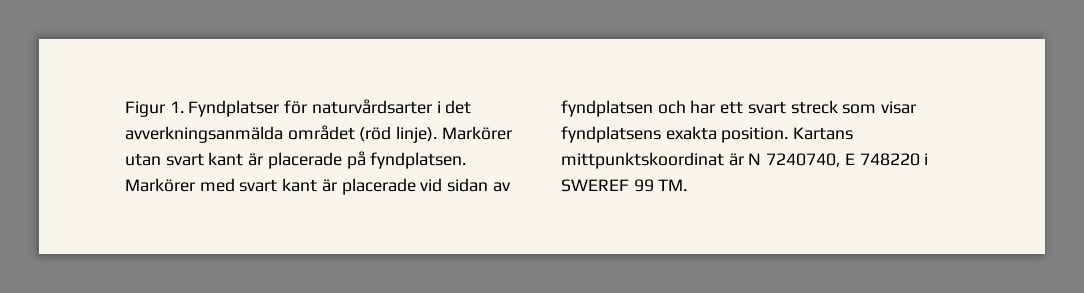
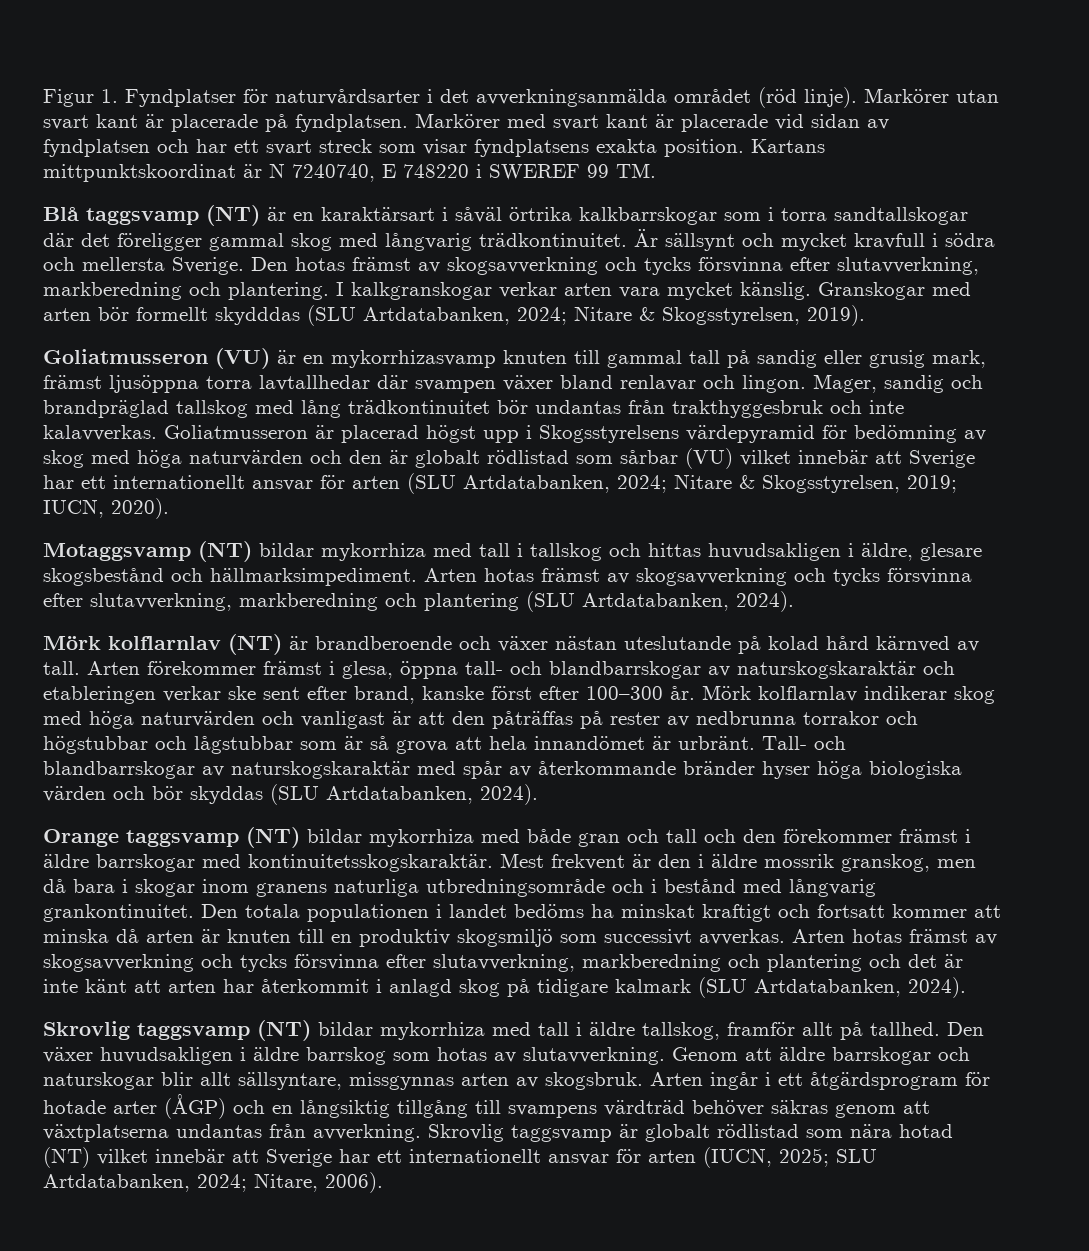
(688, 185) none -> [43,205,968,226] [43,229,995,251] [43,257,979,275] [43,282,971,300] [43,305,865,326] [43,348,986,369] [43,374,983,393] [43,400,904,418] [43,425,986,443] [43,448,975,469] [43,473,957,494] [43,498,169,519] [43,541,982,562] [43,568,972,586] [43,591,794,612] [43,634,979,655] [43,661,955,679] [43,685,995,704] [43,711,918,729] [43,736,846,754] [43,761,962,779] [43,784,538,805] [43,827,971,848] [43,853,976,872] [43,879,876,897] [43,904,1001,922] [43,929,997,947] [43,954,963,972] [43,977,966,998] [43,1020,984,1041] [43,1047,970,1065] [43,1072,990,1090] [43,1094,930,1119] [43,1124,953,1142] [43,1147,877,1168] [43,1172,383,1193] // Blå taggsvamp (NT) är en karaktärsart i såväl örtrika kalkbarrskogar som i torra sandtallskogar där det föreligger gammal skog med långvarig trädkontinuitet. Är sällsynt och mycket kravfull i södra och mellersta Sverige. Den hotas främst av skogsavverkning och tycks försvinna efter slutavverkning, markberedning och plantering. I kalkgranskogar verkar arten vara mycket känslig. Granskogar med arten bör formellt skydddas (SLU Artdatabanken, 2024; Nitare & Skogsstyrelsen, 2019). // Goliatmusseron (VU) är en mykorrhizasvamp knuten till gammal tall på sandig eller grusig mark, främst ljusöppna torra lavtallhedar där svampen växer bland renlavar och lingon. Mager, sandig och brandpräglad tallskog med lång trädkontinuitet bör undantas från trakthyggesbruk och inte kalavverkas. Goliatmusseron är placerad högst upp i Skogsstyrelsens värdepyramid för bedömning av skog med höga naturvärden och den är globalt rödlistad som sårbar (VU) vilket innebär att Sverige har ett internationellt ansvar för arten (SLU Artdatabanken, 2024; Nitare & Skogsstyrelsen, 2019; IUCN, 2020). // Motaggsvamp (NT) bildar mykorrhiza med tall i tallskog och hittas huvudsakligen i äldre, glesare skogsbestånd och hällmarksimpediment. Arten hotas främst av skogsavverkning och tycks försvinna efter slutavverkning, markberedning och plantering (SLU Artdatabanken, 2024). // Mörk kolflarnlav (NT) är brandberoende och växer nästan uteslutande på kolad hård kärnved av tall. Arten förekommer främst i glesa, öppna tall- och blandbarrskogar av naturskogskaraktär och etableringen verkar ske sent efter brand, kanske först efter 100–300 år. Mörk kolflarnlav indikerar skog med höga naturvärden och vanligast är att den påträffas på rester av nedbrunna torrakor och högstubbar och lågstubbar som är så grova att hela innandömet är urbränt. Tall- och blandbarrskogar av naturskogskaraktär med spår av återkommande bränder hyser höga biologiska värden och bör skyddas (SLU Artdatabanken, 2024). // Orange taggsvamp (NT) bildar mykorrhiza med både gran och tall och den förekommer främst i äldre barrskogar med kontinuitetsskogskaraktär. Mest frekvent är den i äldre mossrik granskog, men då bara i skogar inom granens naturliga utbredningsområde och i bestånd med långvarig grankontinuitet. Den totala populationen i landet bedöms ha minskat kraftigt och fortsatt kommer att minska då arten är knuten till en produktiv skogsmiljö som successivt avverkas. Arten hotas främst av skogsavverkning och tycks försvinna efter slutavverkning, markberedning och plantering och det är inte känt att arten har återkommit i anlagd skog på tidigare kalmark (SLU Artdatabanken, 2024). // Skrovlig taggsvamp (NT) bildar mykorrhiza med tall i äldre tallskog, framför allt på tallhed. Den växer huvudsakligen i äldre barrskog som hotas av slutavverkning. Genom att äldre barrskogar och naturskogar blir allt sällsyntare, missgynnas arten av skogsbruk. Arten ingår i ett åtgärdsprogram för hotade arter (ÅGP) och en långsiktig tillgång till svampens värdträd behöver säkras genom att växtplatserna undantas från avverkning. Skrovlig taggsvamp är globalt rödlistad som nära hotad (NT) vilket innebär att Sverige har ett internationellt ansvar för arten (IUCN, 2025; SLU Artdatabanken, 2024; Nitare, 2006).

